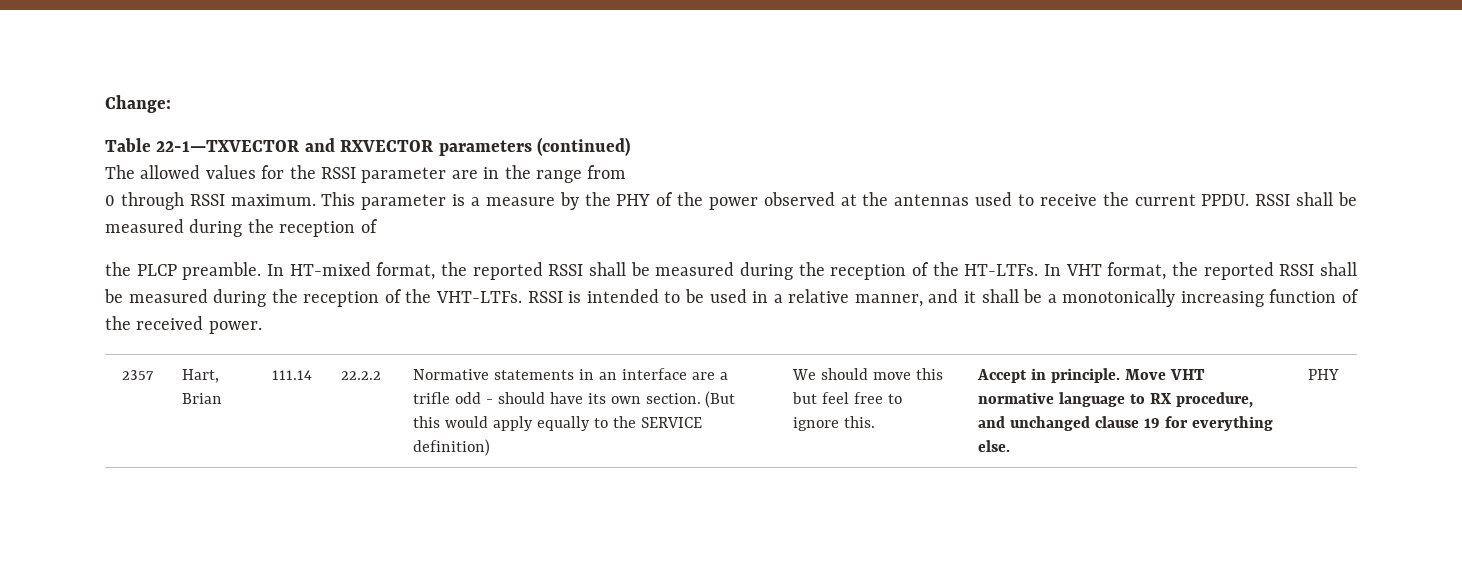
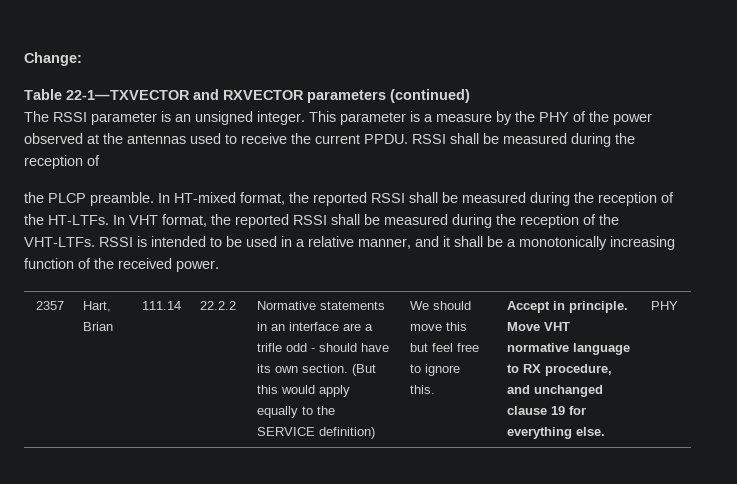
[140,165,627,183] [105,192,316,210] allowed values for the RSSI parameter are in the range from // 0 through RSSI maximum. -> [53,111,305,125] RSSI parameter is an unsigned integer.

